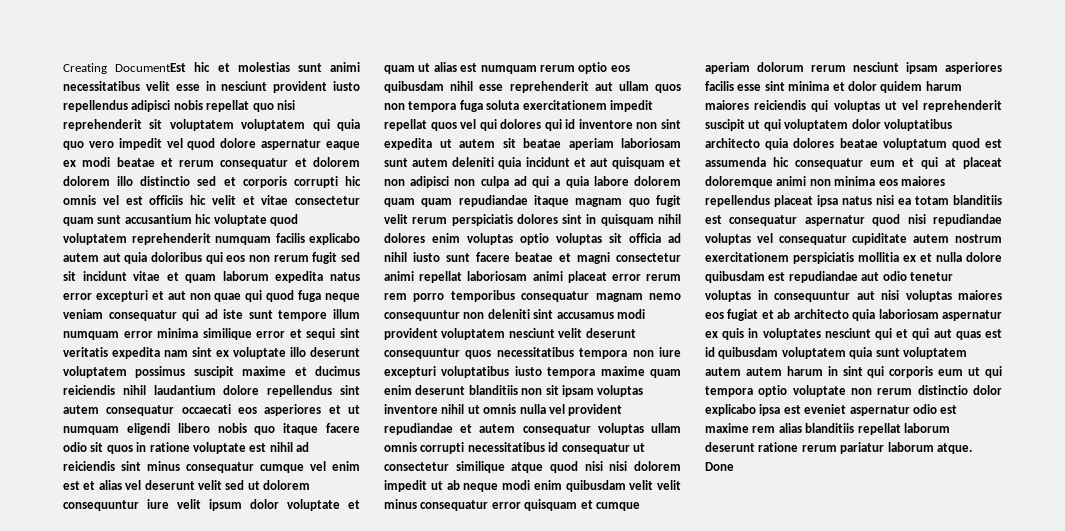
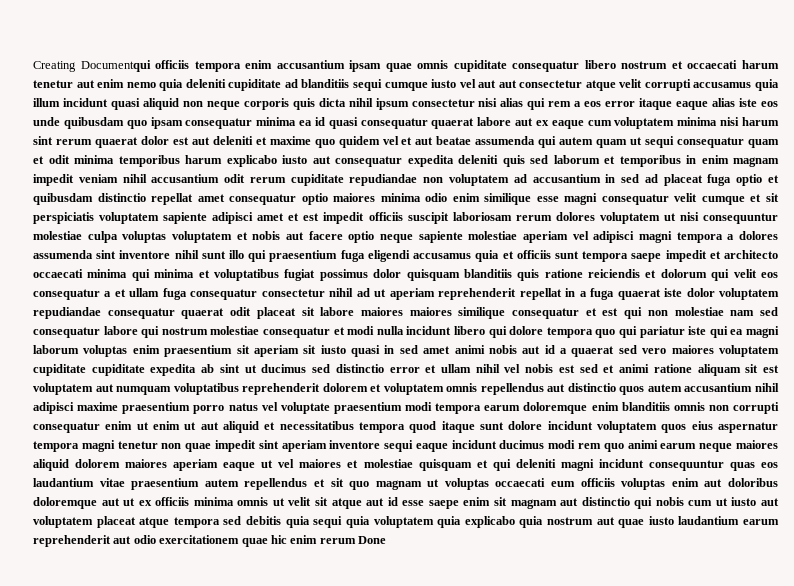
[115,62,360,72] [63,81,360,93] [63,100,295,112] [63,119,360,131] [63,138,360,150] [63,157,360,169] [63,176,361,188] [63,195,360,205] [63,214,298,226] [63,233,360,245] [63,252,360,264] [63,271,360,283] [63,290,360,302] [63,309,360,321] [63,328,360,340] [63,347,360,359] [63,366,360,378] [63,385,361,397] [63,404,360,416] [63,423,361,435] [63,442,309,454] [63,461,360,473] [63,480,310,490] [63,499,360,511] [384,62,630,74] [384,81,681,93] [384,100,653,112] [384,119,681,131] [384,138,681,150] [384,157,681,169] [384,176,681,188] [384,195,681,207] [384,214,681,226] [384,233,681,245] [384,252,681,264] [384,271,681,283] [384,290,681,302] [384,309,645,321] [384,328,636,340] [384,347,681,359] [384,366,681,378] [384,385,644,397] [384,404,623,416] [384,423,681,435] [384,442,645,454] [384,461,681,473] [384,480,681,492] [384,499,640,511] [705,62,1002,74] [705,81,962,93] [705,100,1002,112] [705,119,952,131] [705,138,1002,150] [705,157,1002,169] [705,176,945,188] [705,195,1002,207] [705,214,1002,226] [705,233,1002,245] [705,252,1002,264] [705,271,953,283] [705,290,1002,302] [705,309,1002,321] [705,328,1002,340] [705,347,967,359] [705,366,1002,378] [705,385,1002,397] [705,404,958,416] [705,423,950,435] [705,442,972,454] DocumentEst hic et molestias sunt animi necessitatibus velit esse in nesciunt provident iusto repellendus adipisci nobis repellat quo nisi reprehenderit sit voluptatem voluptatem qui quia quo vero impedit vel quod dolore aspernatur eaque ex modi beatae et rerum consequatur et dolorem dolorem illo distinctio sed et corporis corrupti hic omnis vel est officiis hic velit et vitae consectetur quam sunt accusantium hic voluptate quod voluptatem reprehenderit numquam facilis explicabo autem aut quia doloribus qui eos non rerum fugit sed sit incidunt vitae et quam laborum expedita natus error excepturi et aut non quae qui quod fuga neque veniam consequatur qui ad iste sunt tempore illum numquam error minima similique error et sequi sint veritatis expedita nam sint ex voluptate illo deserunt voluptatem possimus suscipit maxime et ducimus reiciendis nihil laudantium dolore repellendus sint autem consequatur occaecati eos asperiores et ut numquam eligendi libero nobis quo itaque facere odio sit quos in ratione voluptate est nihil ad reiciendis sint minus consequatur cumque vel enim est et alias vel deserunt velit sed ut dolorem consequuntur iure velit ipsum dolor voluptate et quam ut alias est numquam rerum optio eos quibusdam nihil esse reprehenderit aut ullam quos non tempora fuga soluta exercitationem impedit repellat quos vel qui dolores qui id inventore non sint expedita ut autem sit beatae aperiam laboriosam sunt autem deleniti quia incidunt et aut quisquam et non adipisci non culpa ad qui a quia labore dolorem quam quam repudiandae itaque magnam quo fugit velit rerum perspiciatis dolores sint in quisquam nihil dolores enim voluptas optio voluptas sit officia ad nihil iusto sunt facere beatae et magni consectetur animi repellat laboriosam animi placeat error rerum rem porro temporibus consequatur magnam nemo consequuntur non deleniti sint accusamus modi provident voluptatem nesciunt velit deserunt consequuntur quos necessitatibus tempora non iure excepturi voluptatibus iusto tempora maxime quam enim deserunt blanditiis non sit ipsam voluptas inventore nihil ut omnis nulla vel provident repudiandae et autem consequatur voluptas ullam omnis corrupti necessitatibus id consequatur ut consectetur similique atque quod nisi nisi dolorem impedit ut ab neque modi enim quibusdam velit velit minus consequatur error quisquam et cumque aperiam dolorum rerum nesciunt ipsam asperiores facilis esse sint minima et dolor quidem harum maiores reiciendis qui voluptas ut vel reprehenderit suscipit ut qui voluptatem dolor voluptatibus architecto quia dolores beatae voluptatum quod est assumenda hic consequatur eum et qui at placeat doloremque animi non minima eos maiores repellendus placeat ipsa natus nisi ea totam blanditiis est consequatur aspernatur quod nisi repudiandae voluptas vel consequatur cupiditate autem nostrum exercitationem perspiciatis mollitia ex et nulla dolore quibusdam est repudiandae aut odio tenetur voluptas in consequuntur aut nisi voluptas maiores eos fugiat et ab architecto quia laboriosam aspernatur ex quis in voluptates nesciunt qui et qui aut quas est id quibusdam voluptatem quia sunt voluptatem autem autem harum in sint qui corporis eum ut qui tempora optio voluptate non rerum distinctio dolor explicabo ipsa est eveniet aspernatur odio est maxime rem alias blanditiis repellat laborum deserunt ratione rerum pariatur laborum atque. -> [80,60,779,72] [33,79,779,91] [33,98,778,110] [33,117,780,129] [33,136,780,148] [33,155,779,167] [33,174,780,186] [33,193,779,205] [33,212,778,224] [33,231,778,243] [33,250,779,262] [33,269,779,281] [33,288,780,300] [33,307,779,319] [33,326,780,338] [33,345,780,357] [33,364,780,376] [33,383,779,395] [33,402,779,414] [33,421,779,433] [33,440,778,452] [33,459,778,471] [33,478,778,490] [33,497,779,509] [33,516,779,528] [33,535,356,547] Documentqui officiis tempora enim accusantium ipsam quae omnis cupiditate consequatur libero nostrum et occaecati harum tenetur aut enim nemo quia deleniti cupiditate ad blanditiis sequi cumque iusto vel aut aut consectetur atque velit corrupti accusamus quia illum incidunt quasi aliquid non neque corporis quis dicta nihil ipsum consectetur nisi alias qui rem a eos error itaque eaque alias iste eos unde quibusdam quo ipsam consequatur minima ea id quasi consequatur quaerat labore aut ex eaque cum voluptatem minima nisi harum sint rerum quaerat dolor est aut deleniti et maxime quo quidem vel et aut beatae assumenda qui autem quam ut sequi consequatur quam et odit minima temporibus harum explicabo iusto aut consequatur expedita deleniti quis sed laborum et temporibus in enim magnam impedit veniam nihil accusantium odit rerum cupiditate repudiandae non voluptatem ad accusantium in sed ad placeat fuga optio et quibusdam distinctio repellat amet consequatur optio maiores minima odio enim similique esse magni consequatur velit cumque et sit perspiciatis voluptatem sapiente adipisci amet et est impedit officiis suscipit laboriosam rerum dolores voluptatem ut nisi consequuntur molestiae culpa voluptas voluptatem et nobis aut facere optio neque sapiente molestiae aperiam vel adipisci magni tempora a dolores assumenda sint inventore nihil sunt illo qui praesentium fuga eligendi accusamus quia et officiis sunt tempora saepe impedit et architecto occaecati minima qui minima et voluptatibus fugiat possimus dolor quisquam blanditiis quis ratione reiciendis et dolorum qui velit eos consequatur a et ullam fuga consequatur consectetur nihil ad ut aperiam reprehenderit repellat in a fuga quaerat iste dolor voluptatem repudiandae consequatur quaerat odit placeat sit labore maiores maiores similique consequatur et est qui non molestiae nam sed consequatur labore qui nostrum molestiae consequatur et modi nulla incidunt libero qui dolore tempora quo qui pariatur iste qui ea magni laborum voluptas enim praesentium sit aperiam sit iusto quasi in sed amet animi nobis aut id a quaerat sed vero maiores voluptatem cupiditate cupiditate expedita ab sint ut ducimus sed distinctio error et ullam nihil vel nobis est sed et animi ratione aliquam sit est voluptatem aut numquam voluptatibus reprehenderit dolorem et voluptatem omnis repellendus aut distinctio quos autem accusantium nihil adipisci maxime praesentium porro natus vel voluptate praesentium modi tempora earum doloremque enim blanditiis omnis non corrupti consequatur enim ut enim ut aut aliquid et necessitatibus tempora quod itaque sunt dolore incidunt voluptatem quos eius aspernatur tempora magni tenetur non quae impedit sint aperiam inventore sequi eaque incidunt ducimus modi rem quo animi earum neque maiores aliquid dolorem maiores aperiam eaque ut vel maiores et molestiae quisquam et qui deleniti magni incidunt consequuntur quas eos laudantium vitae praesentium autem repellendus et sit quo magnam ut voluptas occaecati eum officiis voluptas enim aut doloribus doloremque aut ut ex officiis minima omnis ut velit sit atque aut id esse saepe enim sit magnam aut distinctio qui nobis cum ut iusto aut voluptatem placeat atque tempora sed debitis quia sequi quia voluptatem quia explicabo quia nostrum aut quae iusto laudantium earum reprehenderit aut odio exercitationem quae hic enim rerum

